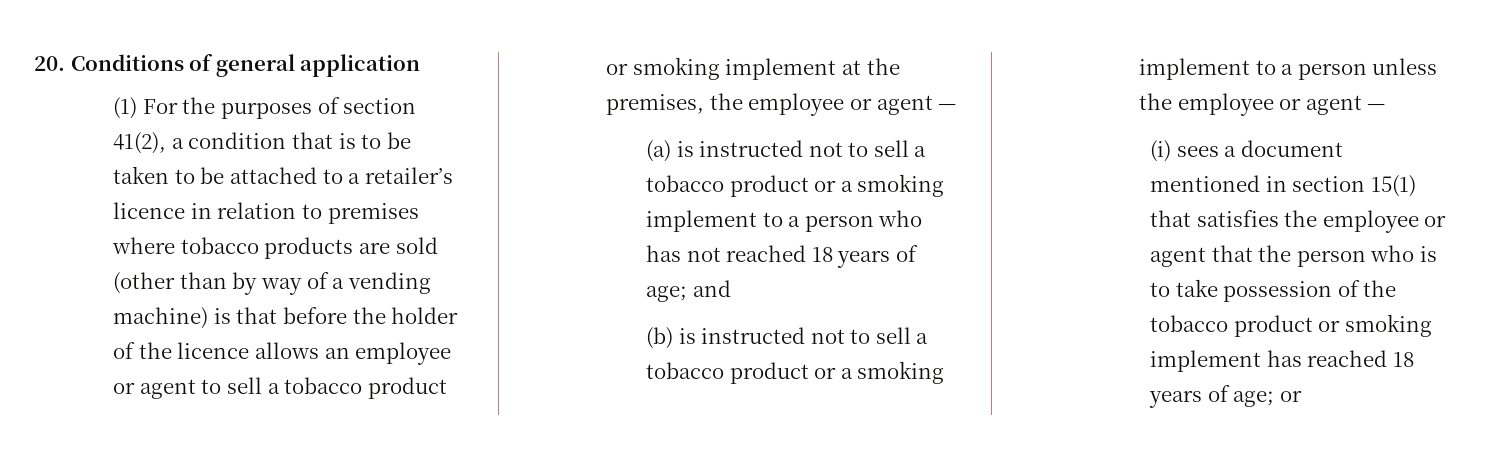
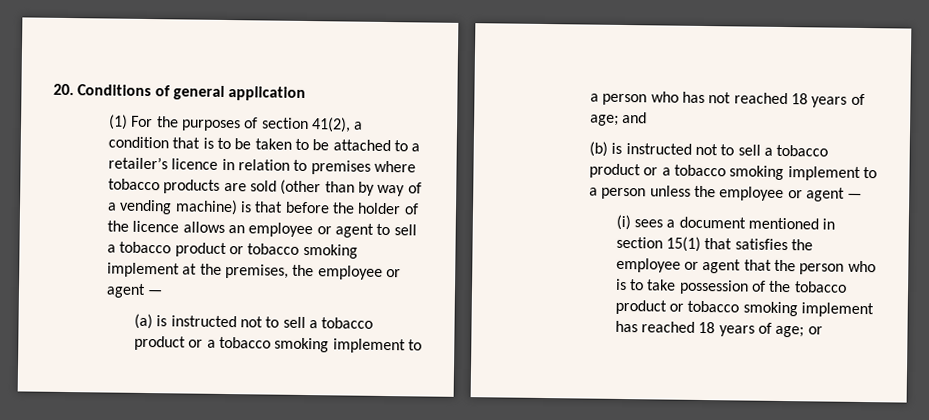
(629, 69) none -> [247,243,300,255] tobacco
(853, 186) none -> [219,336,272,349] tobacco
(853, 373) none -> [674,164,727,177] tobacco
(1341, 326) none -> [687,300,740,313] tobacco

